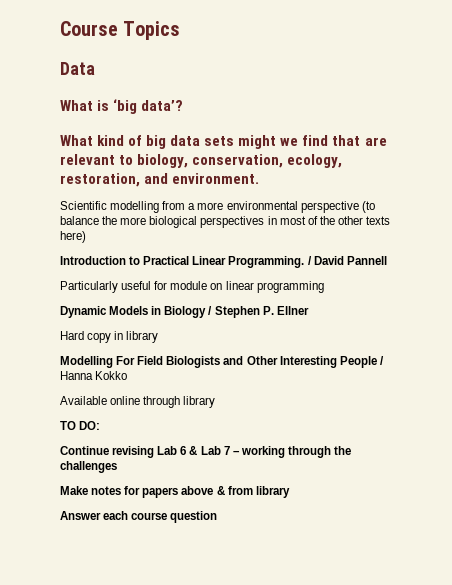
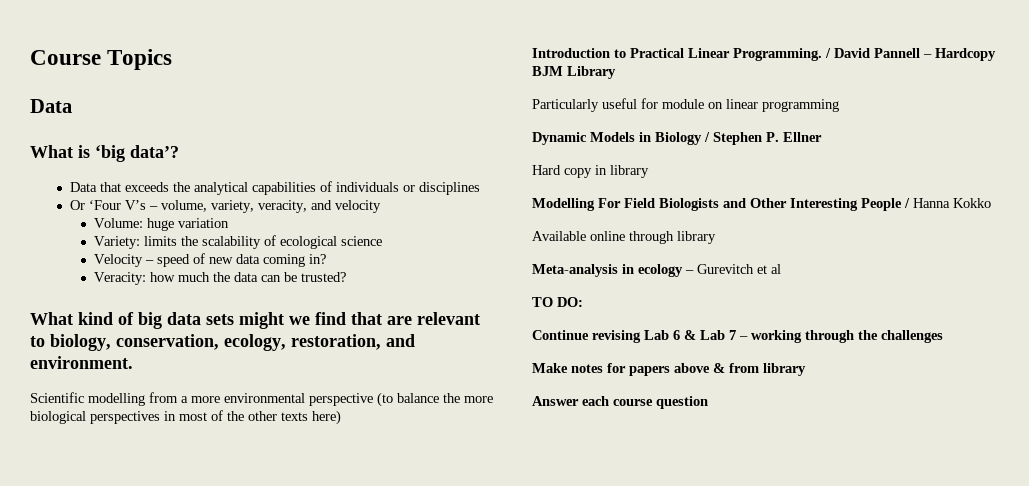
(184, 105) none -> [70,181,481,195] [70,200,382,213] [94,218,230,231] [94,235,383,249] [94,253,327,267] [94,272,347,285] // Data that exceeds the analytical capabilities of individuals or disciplines // Or ‘Four V’s – volume, variety, veracity, and velocity // Volume: huge variation // Variety: limits the scalability of ecological science // Velocity – speed of new data coming in? // Veracity: how much the data can be trusted?
(387, 260) none -> [923,48,996,61] [532,66,616,79] – Hardcopy BJM Library
(216, 402) none -> [532,264,781,277] // Meta-analysis in ecology – Gurevitch et al

